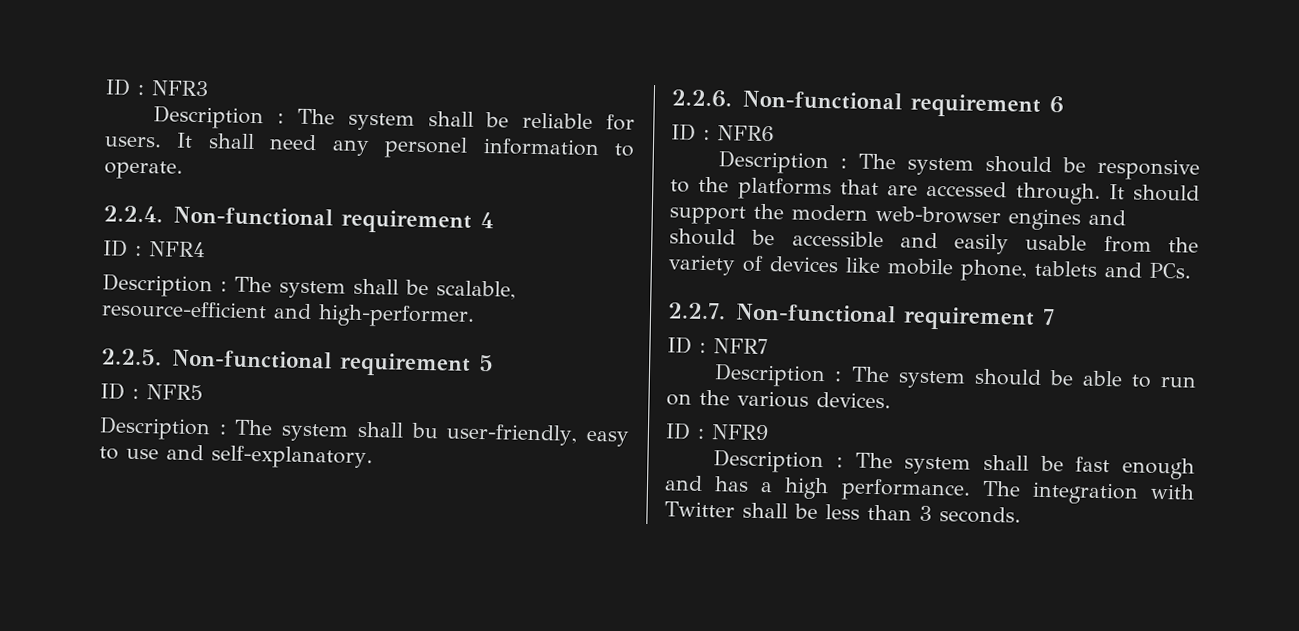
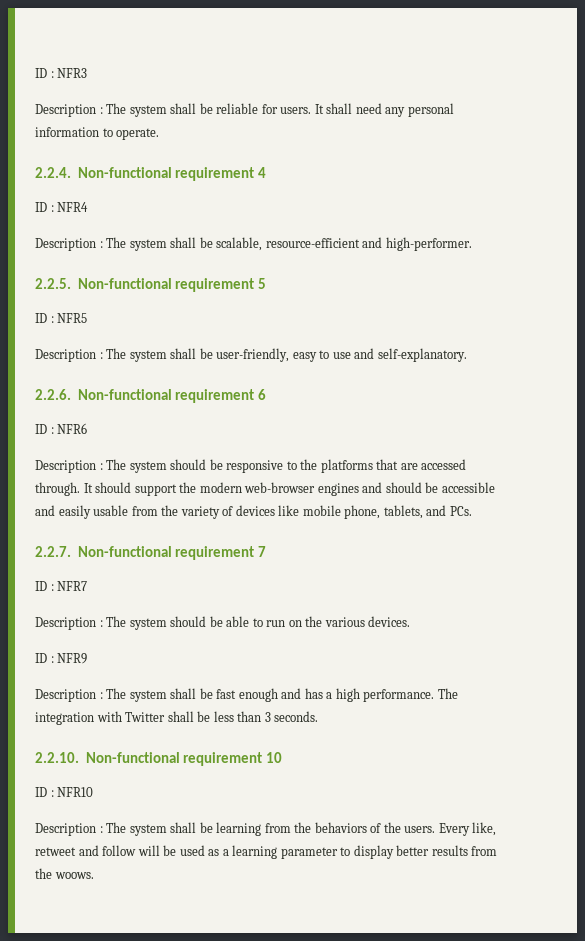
[384,136,469,159] personel -> [407,103,454,117] personal
[410,422,439,439] bu -> [199,348,213,359] be
[1034,260,1098,277] tablets -> [383,505,423,519] tablets,
(1021, 515) none -> [35,752,283,766] [35,787,94,797] [35,822,497,836] [35,845,498,859] [35,868,94,879] // 2.2.10. Non-functional requirement 10 // ID : NFR10 // Description : The system shall be learning from the behaviors of the users. Every like, retweet and follow will be used as a learning parameter to display better results from the woows.

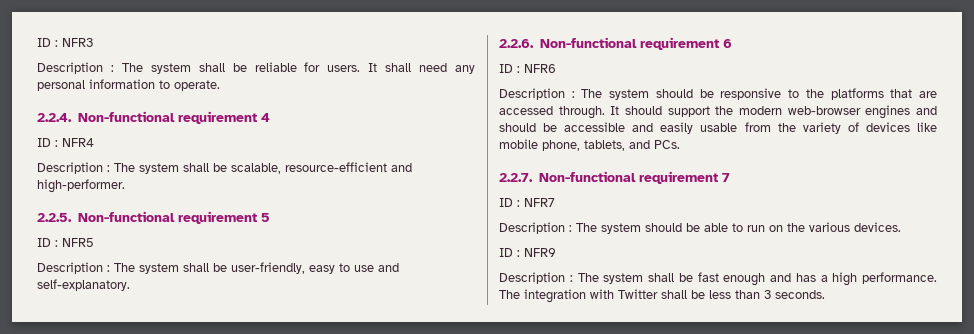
[35,752,283,766] [35,787,94,797] [35,822,497,836] [35,845,498,859] [35,868,94,879] // 2.2.10. Non-functional requirement 10 // ID : NFR10 // Description : The system shall be learning from the behaviors of the users. Every like, retweet and follow will be used as a learning parameter to display better results from the woows. -> (825, 294) none

